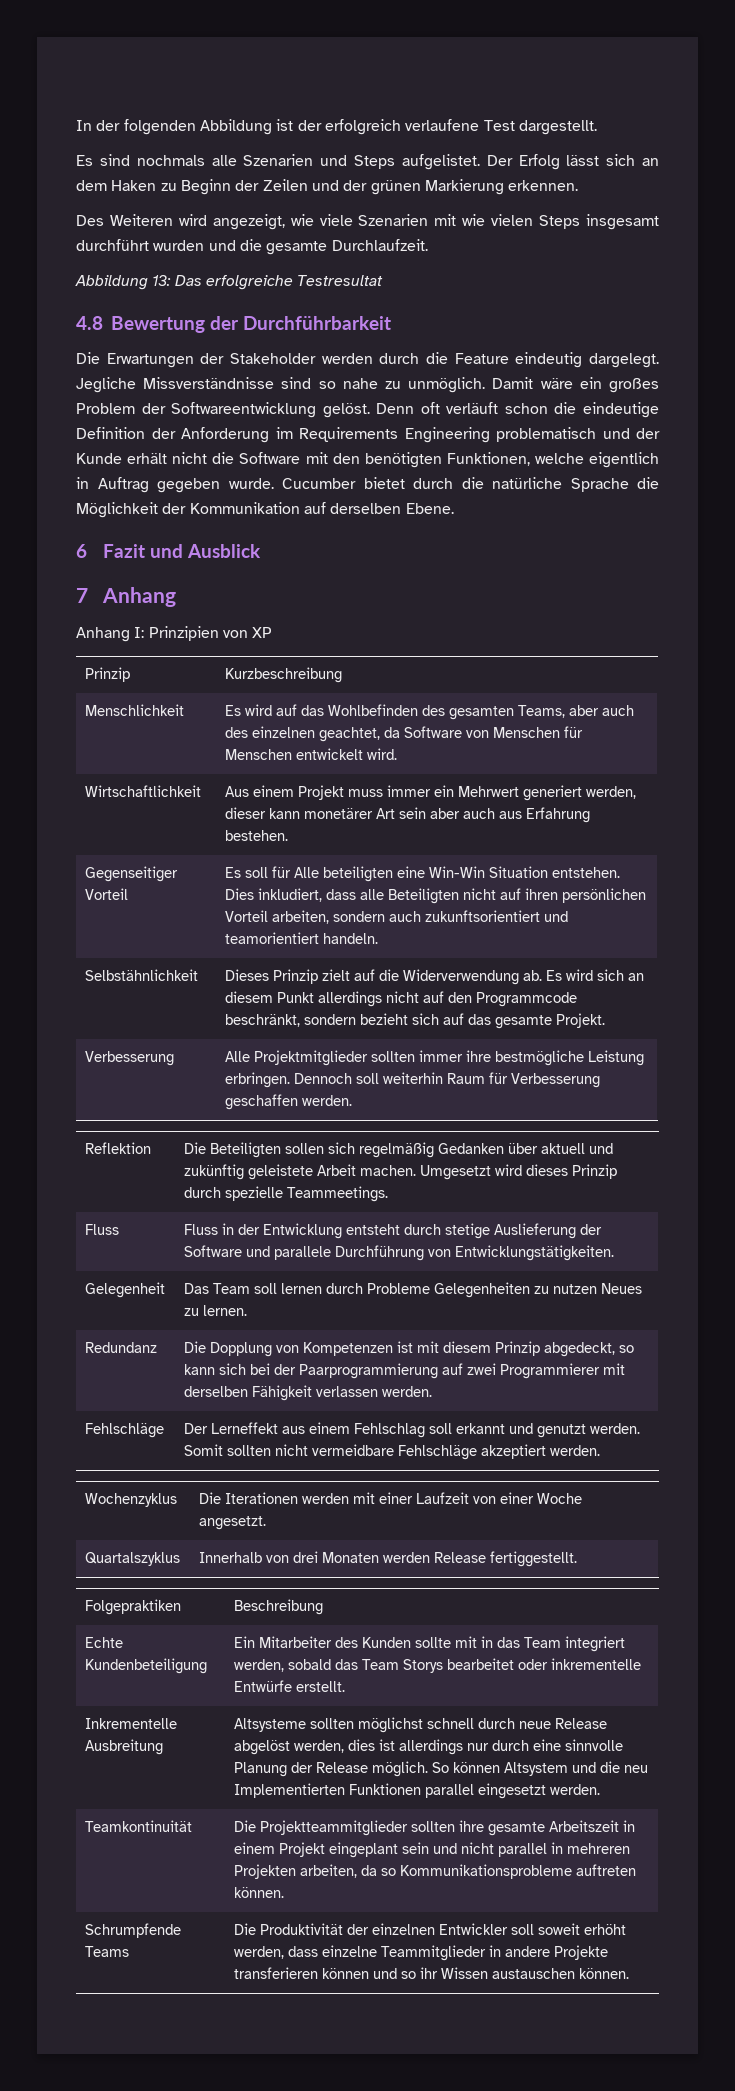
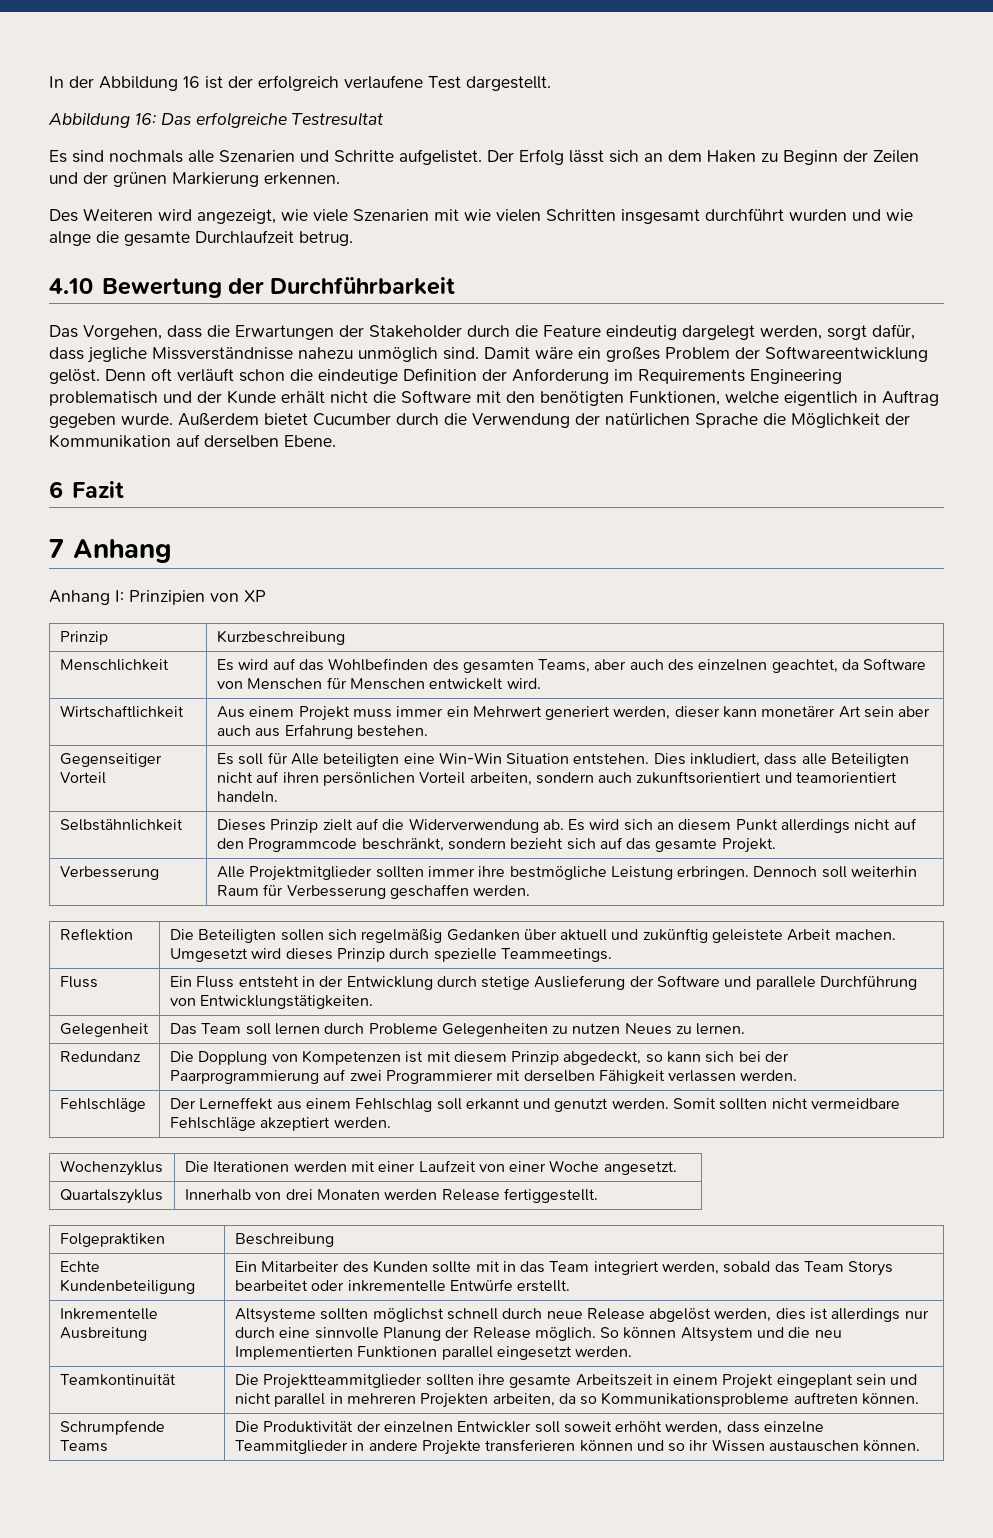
[123,119,272,135] folgenden Abbildung -> [99,76,200,91] Abbildung 16
(597, 127) none -> [48,112,383,128] // Abbildung 16: Das erfolgreiche Testresultat
[354,155,395,169] Steps -> [334,150,394,162] Schritte
[539,215,581,229] Steps -> [546,209,616,221] Schritten
[239,239,428,255] [75,275,384,290] [76,316,103,330] die gesamte Durchlaufzeit. // Abbildung 13: Das erfolgreiche Testresultat // 4.8 -> [886,209,913,221] [49,230,353,246] [49,278,93,294] wie alnge die gesamte Durchlaufzeit betrug. // 4.10
[76,352,100,364] Die -> [49,325,230,340] Das Vorgehen, dass die
[321,353,373,364] werden -> (462, 331) none
[589,353,659,368] [76,377,486,393] dargelegt. Jegliche Missverständnisse sind so nahe zu unmöglich. -> [682,324,915,340] [49,347,479,363] dargelegt werden, sorgt dafür, dass jegliche Missverständnisse nahezu unmöglich sind.
[282,477,562,489] Cucumber bietet durch die natürliche -> [178,413,690,428] Außerdem bietet Cucumber durch die Verwendung der natürlichen
[150,544,262,558] und Ausblick -> (124, 489) none
[184,1224,219,1235] Fluss -> [169,976,299,988] Ein Fluss entsteht
[346,1224,401,1235] entsteht -> (433, 983) none

